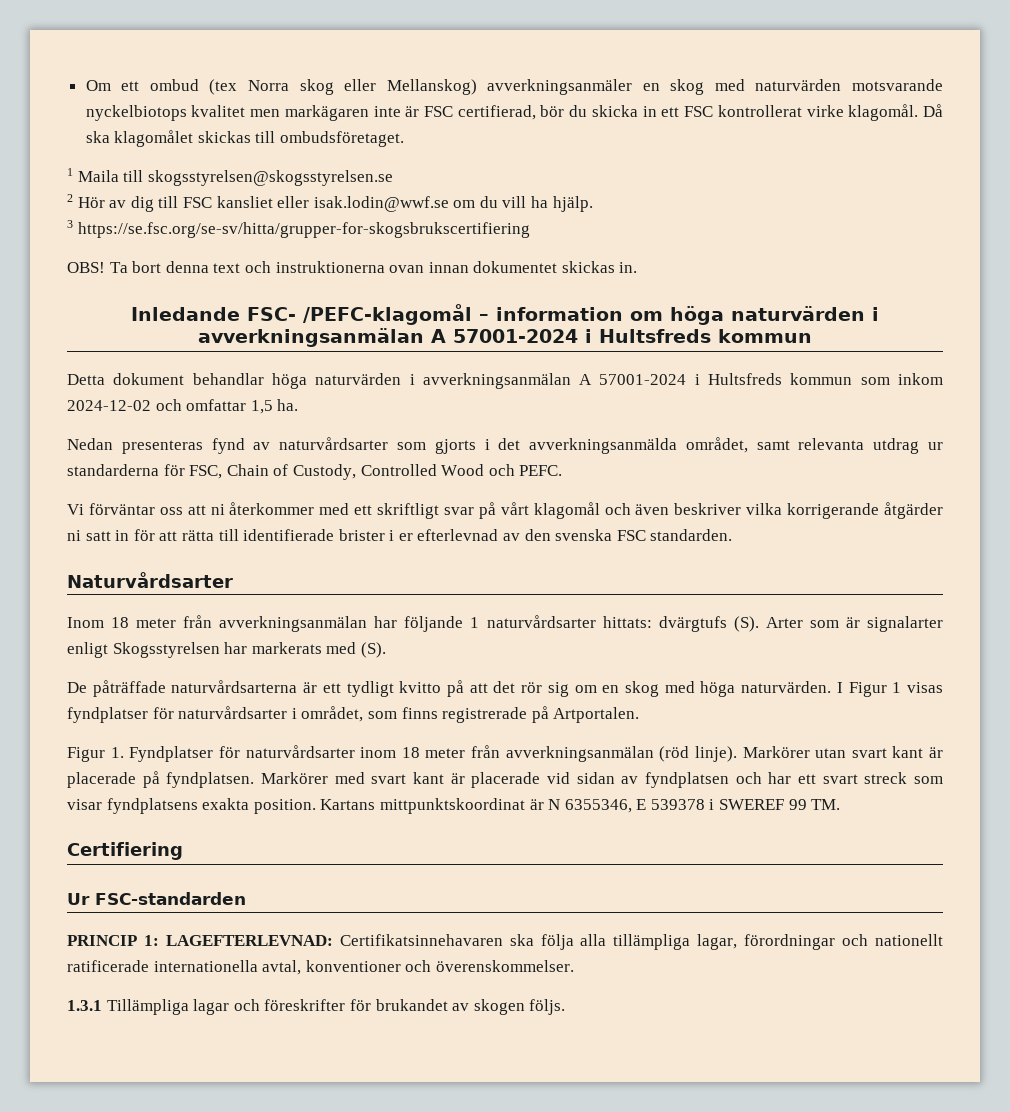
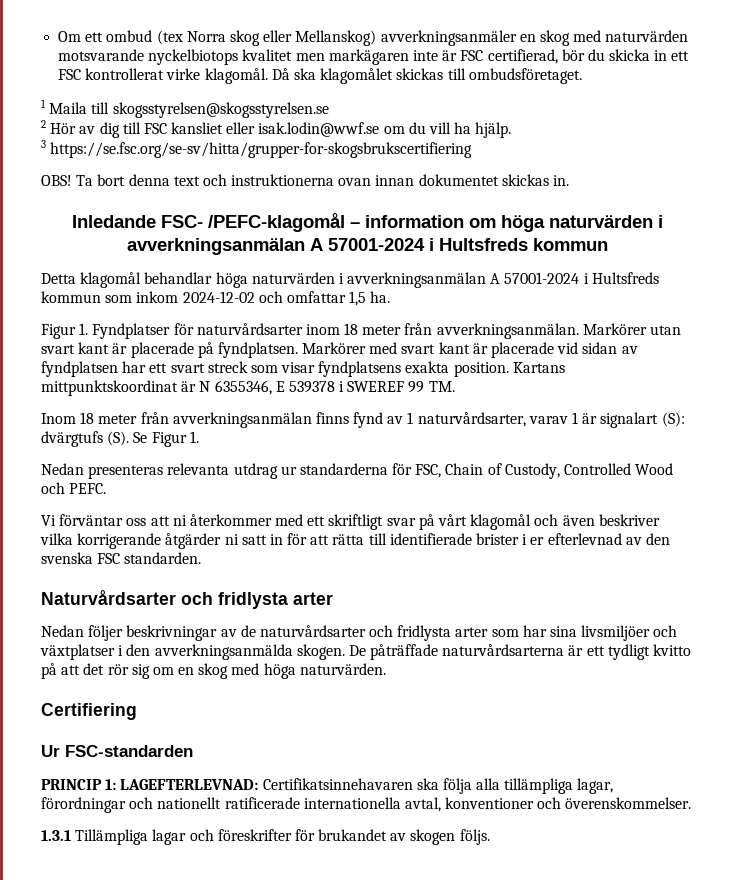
[113,373,185,385] dokument -> [80,272,142,288] klagomål
[67,437,790,454] Nedan presenteras fynd av naturvårdsarter som gjorts i det avverkningsanmälda området, samt -> [41,323,682,339] [41,342,638,358] [41,361,565,377] [41,380,455,396] [41,412,685,428] [41,431,199,447] [41,463,164,479] Figur 1. Fyndplatser för naturvårdsarter inom 18 meter från avverkningsanmälan. Markörer utan svart kant är placerade på fyndplatsen. Markörer med svart kant är placerade vid sidan av fyndplatsen har ett svart streck som visar fyndplatsens exakta position. Kartans mittpunktskoordinat är N 6355346, E 539378 i SWEREF 99 TM. // Inom 18 meter från avverkningsanmälan finns fynd av 1 naturvårdsarter, varav 1 är signalart (S): dvärgtufs (S). Se Figur 1. // Nedan presenteras
[67,615,944,632] [67,642,386,658] // Inom 18 meter från avverkningsanmälan har följande 1 naturvårdsarter hittats: dvärgtufs (S). Arter som är signalarter enligt Skogsstyrelsen har markerats med (S). // -> [181,592,333,609] [41,625,678,641] [40,644,345,660] och fridlysta arter // Nedan följer beskrivningar av de naturvårdsarter och fridlysta arter som har sina livsmiljöer och växtplatser i den avverkningsanmälda skogen.
[836,682,943,697] [67,706,640,723] [67,745,943,762] [67,771,943,788] [67,798,841,814] I Figur 1 visas fyndplatser för naturvårdsarter i området, som finns registrerade på Artportalen. // Figur 1. Fyndplatser för naturvårdsarter inom 18 meter från avverkningsanmälan (röd linje). Markörer utan svart kant är placerade på fyndplatsen. Markörer med svart kant är placerade vid sidan av fyndplatsen och har ett svart streck som visar fyndplatsens exakta position. Kartans mittpunktskoordinat är N 6355346, E 539378 i SWEREF 99 TM. -> (386, 669) none

